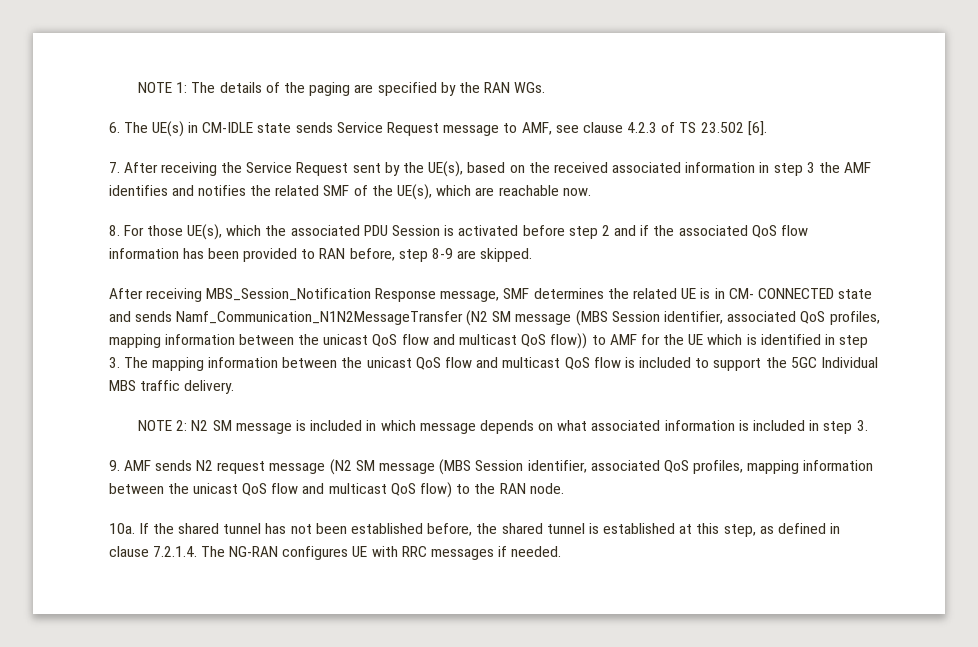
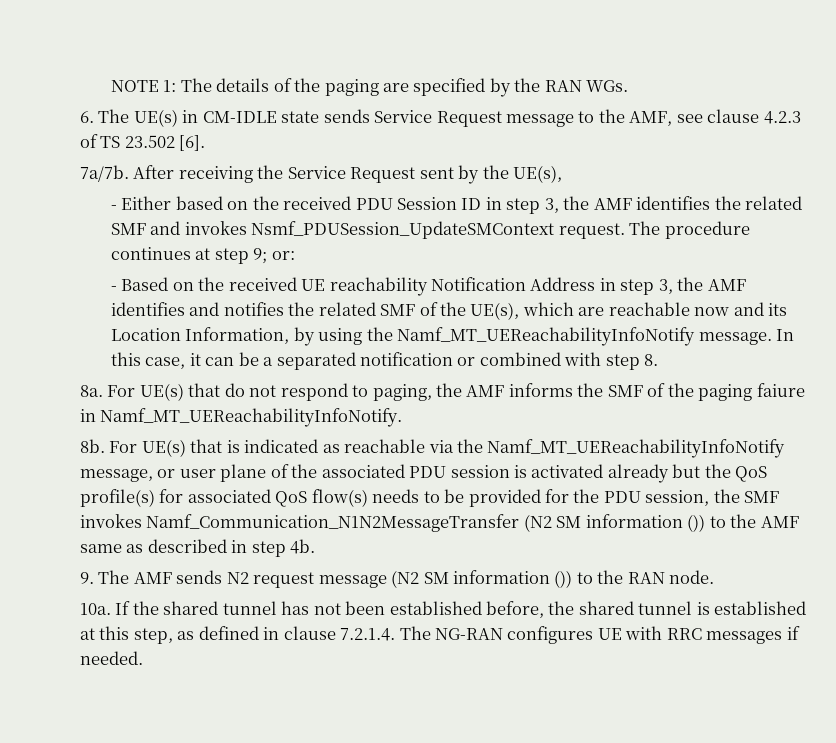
(518, 128) none -> [598,109,625,123] the
[108,162,120,173] 7. -> [79,165,129,182] 7a/7b.
(464, 169) none -> [110,196,172,210] // - Either
[612,162,815,176] associated information in step 3 -> [355,196,803,214] [110,221,750,239] [110,247,295,264] [110,277,673,296] PDU Session ID in step 3, the AMF identifies the related SMF and invokes Nsmf_PDUSession_UpdateSMContext request. The procedure continues at step 9; or: // - Based on the received UE reachability Notification Address in step 3,
[562,188,591,196] [108,224,262,240] now. // 8. For those UE(s), which -> [694,302,788,316] [110,327,794,346] [110,352,659,370] [79,383,805,401] [79,408,403,427] [79,439,786,458] [79,464,289,482] now and its Location Information, by using the Namf_MT_UEReachabilityInfoNotify message. In this case, it can be a separated notification or combined with step 8. // 8a. For UE(s) that do not respond to paging, the AMF informs the SMF of the paging faiure in Namf_MT_UEReachabilityInfoNotify. // 8b. For UE(s) that is indicated as reachable via the Namf_MT_UEReachabilityInfoNotify message, or user plane of
[391,225,440,236] Session -> [450,465,510,478] session
[522,225,809,239] [108,248,533,262] [108,288,873,302] [108,310,880,326] [108,333,869,349] [108,357,879,371] [108,380,234,394] [138,420,868,434] before step 2 and if the associated QoS flow information has been provided to RAN before, step 8-9 are skipped. // After receiving MBS_Session_Notification Response message, SMF determines the related UE is in CM- CONNECTED state and sends Namf_Communication_N1N2MessageTransfer (N2 SM message (MBS Session identifier, associated QoS profiles, mapping information between the unicast QoS flow and multicast QoS flow)) to AMF for the UE which is identified in step 3. The mapping information between the unicast QoS flow and multicast QoS flow is included to support the 5GC Individual MBS traffic delivery. // NOTE 2: N2 SM message is included in which message depends on what associated information is included in step 3. -> [607,464,768,483] [79,489,780,507] [79,514,799,532] [79,539,316,557] already but the QoS profile(s) for associated QoS flow(s) needs to be provided for the PDU session, the SMF invokes Namf_Communication_N1N2MessageTransfer (N2 SM information ()) to the AMF same as described in step 4b.
(120, 465) none -> [98,570,130,584] The
[378,459,874,475] [108,482,452,498] message (MBS Session identifier, associated QoS profiles, mapping information between the unicast QoS flow and multicast QoS flow) -> [452,570,573,588] information ())

